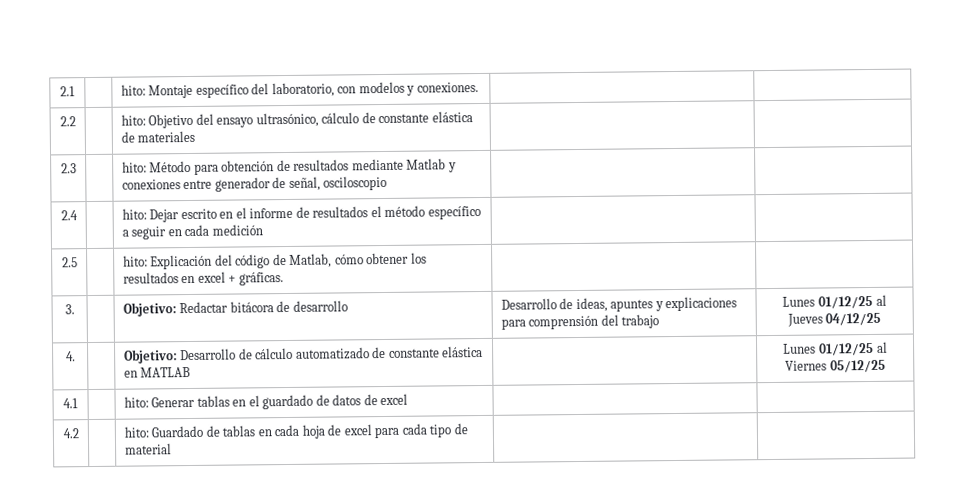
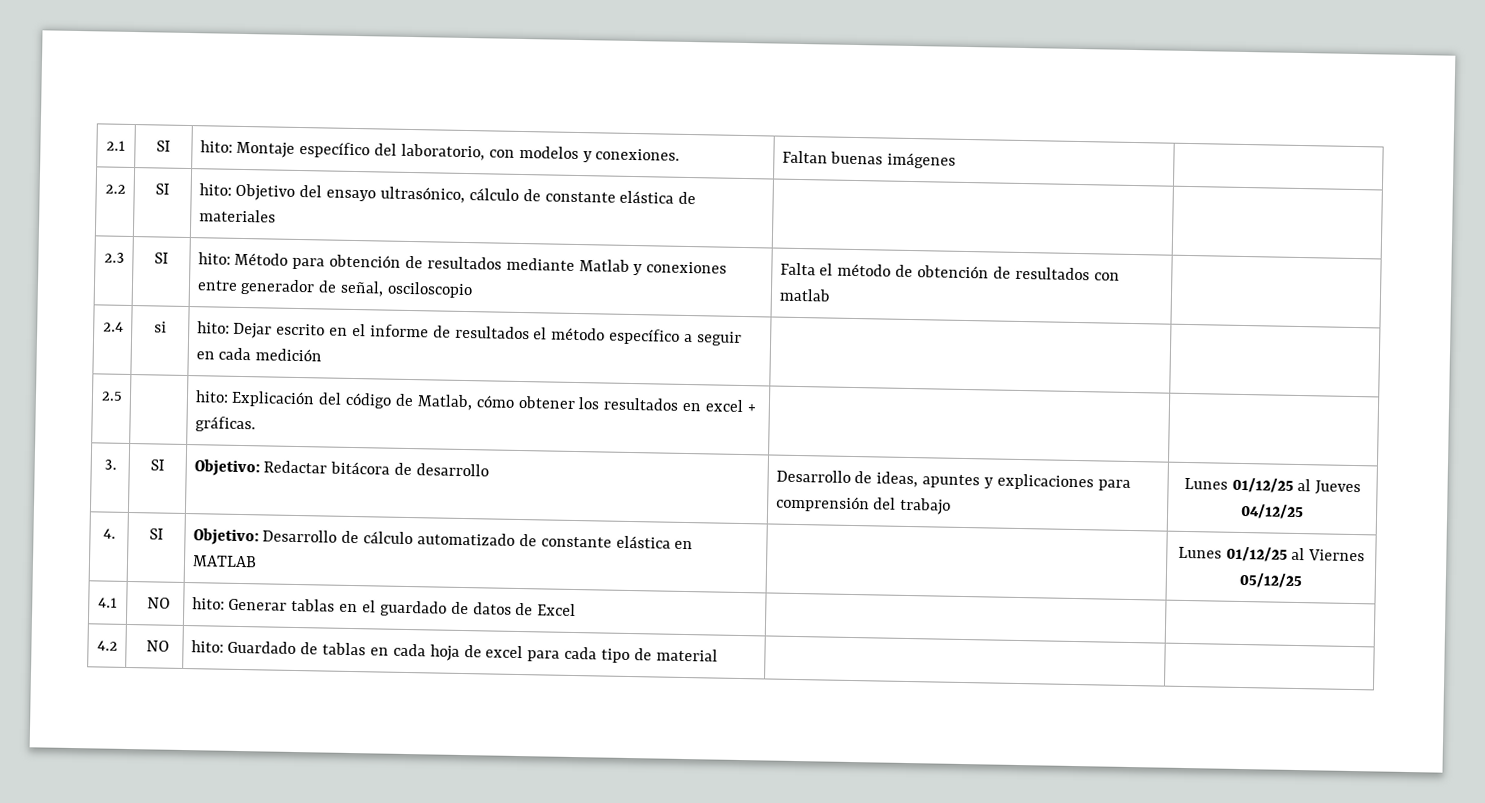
(75, 91) none -> [156,140,171,152] SI
(479, 87) none -> [781,150,957,169] Faltan buenas imágenes
(76, 121) none -> [155,183,170,195] SI
(77, 168) none -> [154,252,169,264] SI
(388, 183) none -> [779,262,1120,281] [778,288,831,302] Falta el método de obtención de resultados con matlab
(78, 215) none -> [154,321,167,333] si
(75, 309) none -> [150,459,165,471] SI
(76, 356) none -> [149,528,164,540] SI
(78, 403) none -> [146,597,171,609] NO
[380,393,409,406] excel -> [537,603,577,617] Excel
(79, 433) none -> [145,640,170,652] NO

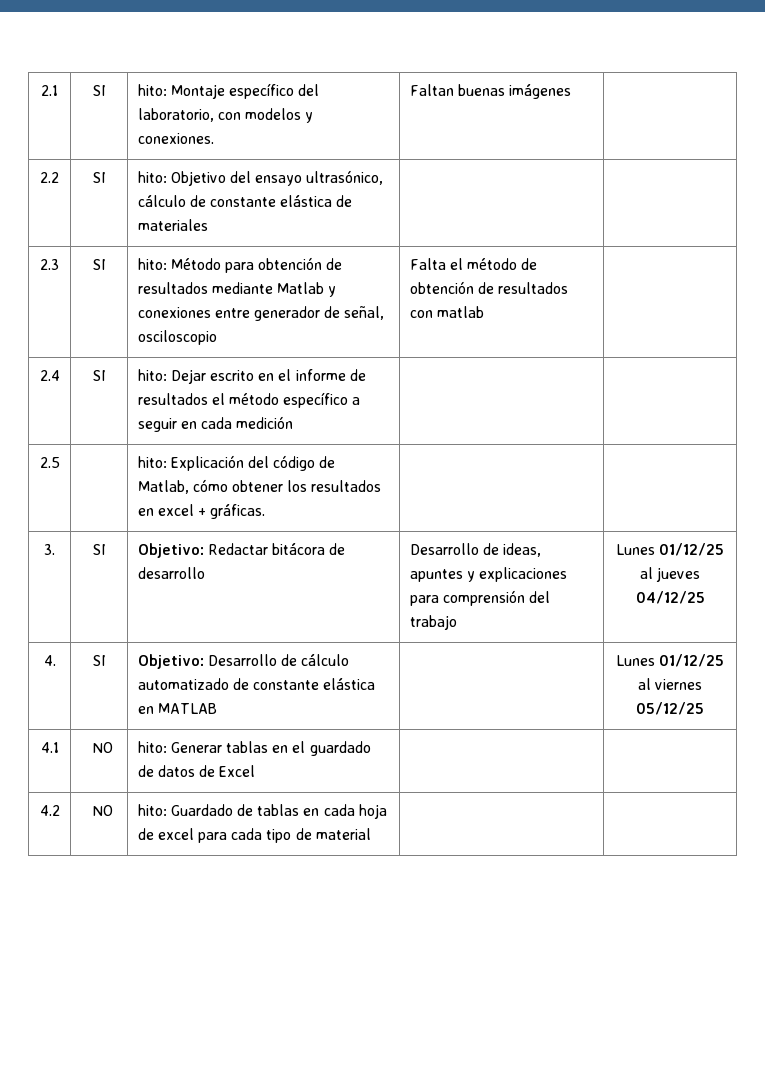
[154,321,167,333] si -> [92,370,106,381] SI
[1315,480,1362,496] Jueves -> [656,567,701,582] jueves
[1308,549,1366,562] Viernes -> [655,679,703,690] viernes

